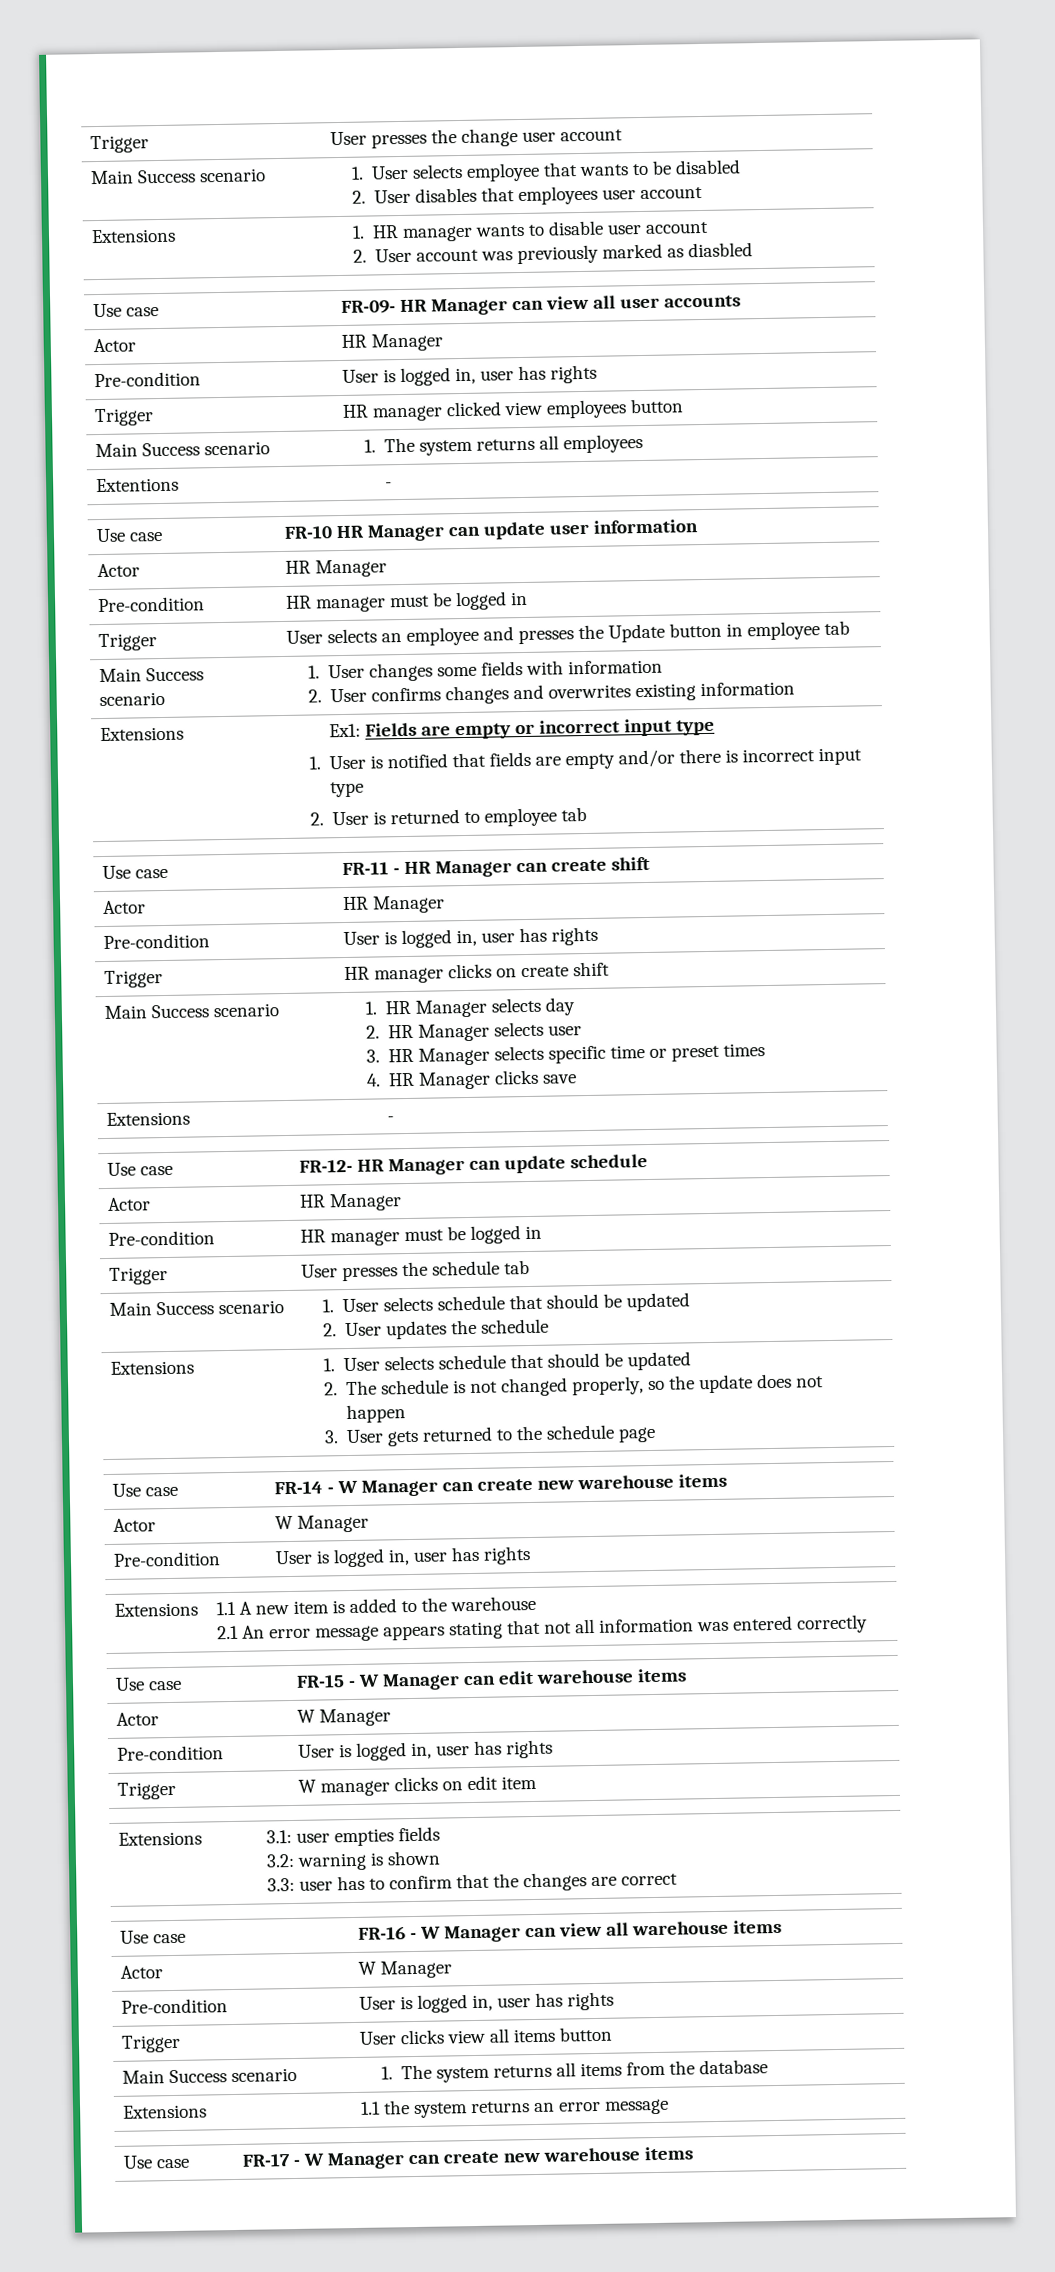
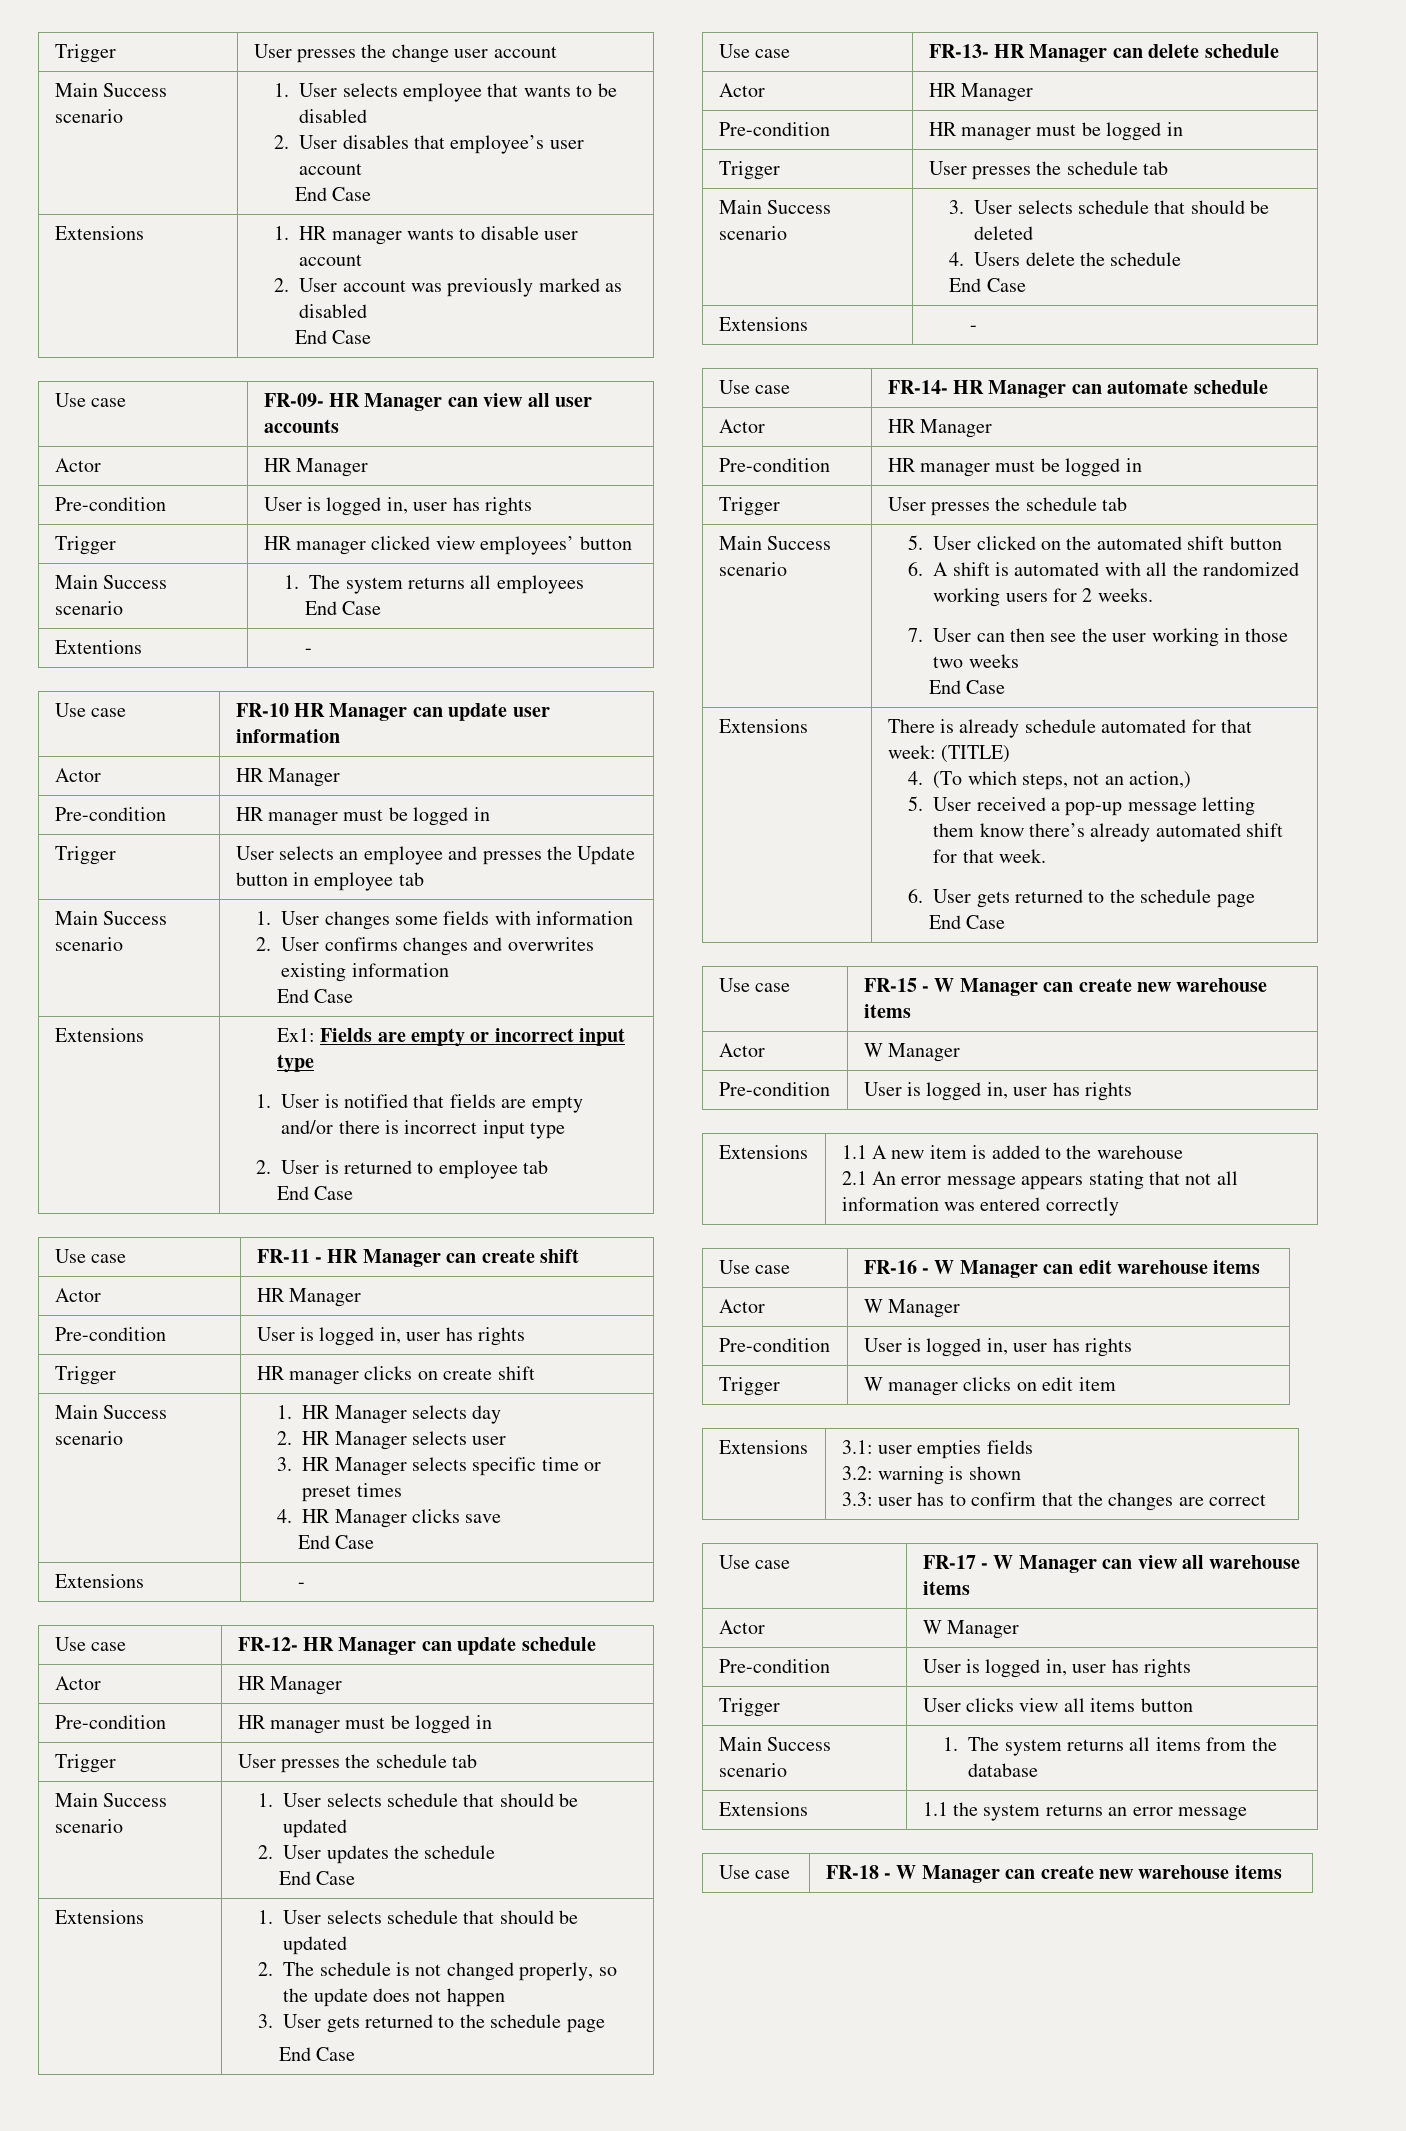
[517,185,703,206] employees user account -> [450,135,584,154] [299,163,363,175] [294,187,372,201] employee’s user account // End Case
[687,242,753,258] diasbled -> [299,304,368,318] [294,330,372,344] disabled // End Case
[546,399,628,419] employees -> [480,536,575,555] employees’
(643, 443) none -> [304,601,382,615] // End Case
(795, 689) none -> [276,989,354,1003] // End Case
(587, 814) none -> [276,1186,354,1200] // End Case
(577, 1079) none -> [297,1535,375,1549] // End Case
(549, 1326) none -> [278,1871,356,1885] // End Case
[112,1483,179,1497] [274,1480,324,1495] // Use case | FR-14 -> [278,2047,356,2061] [718,44,790,58] [928,44,1279,62] [718,83,765,97] [928,83,1033,102] [718,122,830,136] [928,122,1183,141] [718,161,780,180] [928,161,1169,180] [718,200,831,214] [718,226,787,240] [949,200,1270,214] [974,226,1034,240] [949,252,1182,266] [949,278,1026,292] [718,317,808,331] [969,325,977,331] [718,380,790,394] [887,380,1268,398] [718,419,765,433] [887,419,992,438] [718,458,830,472] [887,458,1142,477] [718,497,780,516] [887,497,1128,516] [718,536,831,550] [718,562,787,576] [908,535,1282,550] [908,561,1299,576] [933,588,1153,607] [908,628,1289,647] [933,654,1019,668] [928,680,1006,694] [718,719,808,733] [887,719,1252,738] [887,745,1010,763] [908,771,1192,790] [908,796,1256,816] [933,823,1284,842] [933,849,1046,863] [908,888,1255,908] [928,915,1006,929] [718,978,790,992] [863,978,917,992] // End Case // Use case | FR-13- HR Manager can delete schedule // Actor | HR Manager // Pre-condition | HR manager must be logged in // Trigger | User presses the schedule tab // Main Success scenario | 3. User selects schedule that should be deleted // 4. Users delete the schedule // End Case // Extensions | - // Use case | FR-14- HR Manager can automate schedule // Actor | HR Manager // Pre-condition | HR manager must be logged in // Trigger | User presses the schedule tab // Main Success scenario | 5. User clicked on the automated shift button // 6. A shift is automated with all the randomized working users for 2 weeks. // 7. User can then see the user working in those two weeks // End Case // Extensions | There is already schedule automated for that week: (TITLE) // 4. (To which steps, not an action,) // 5. User received a pop-up message letting them know there’s already automated shift for that week. // 6. User gets returned to the schedule page // End Case // Use case | FR-15
[296,1674,346,1688] FR-15 -> [863,1260,917,1274] FR-16
[358,1926,407,1940] FR-16 -> [922,1555,976,1569] FR-17
[242,2153,292,2167] FR-17 -> [825,1865,879,1879] FR-18

